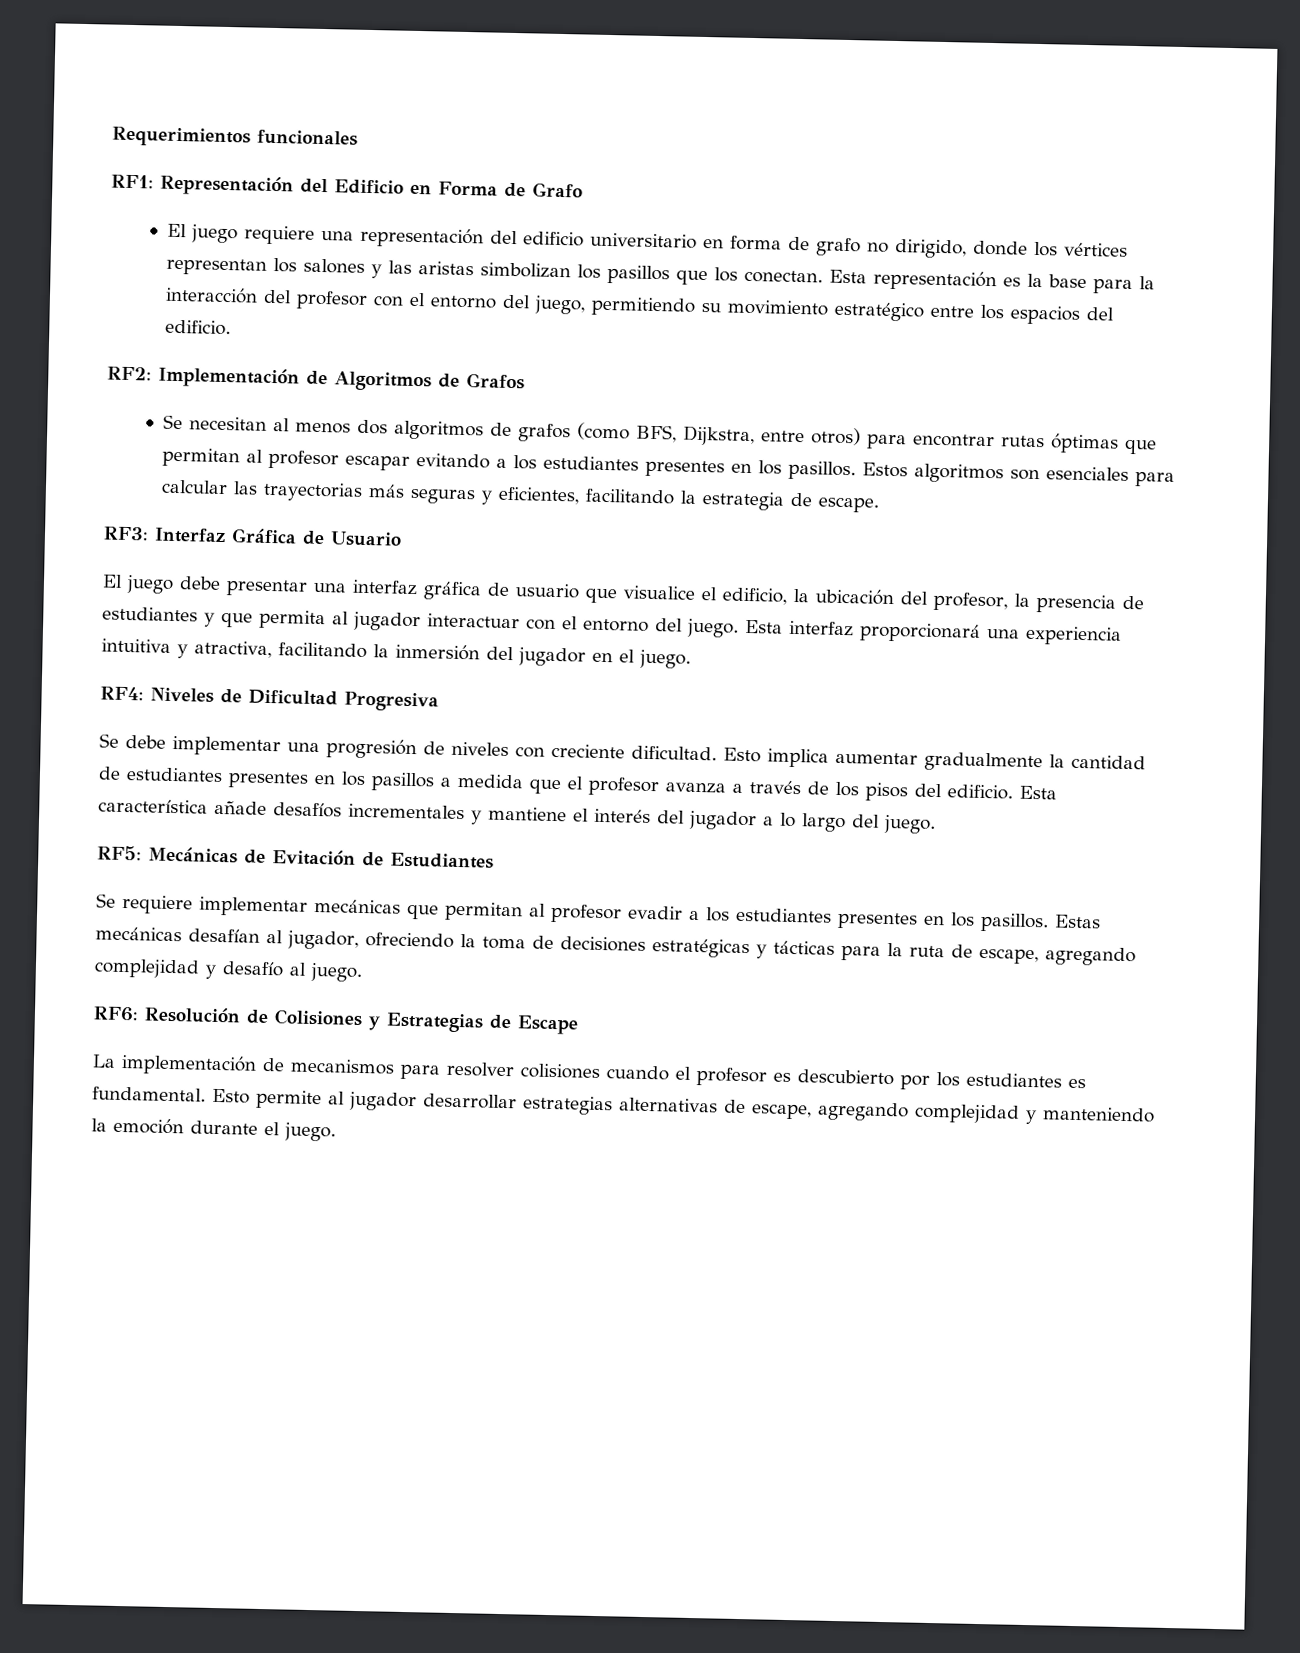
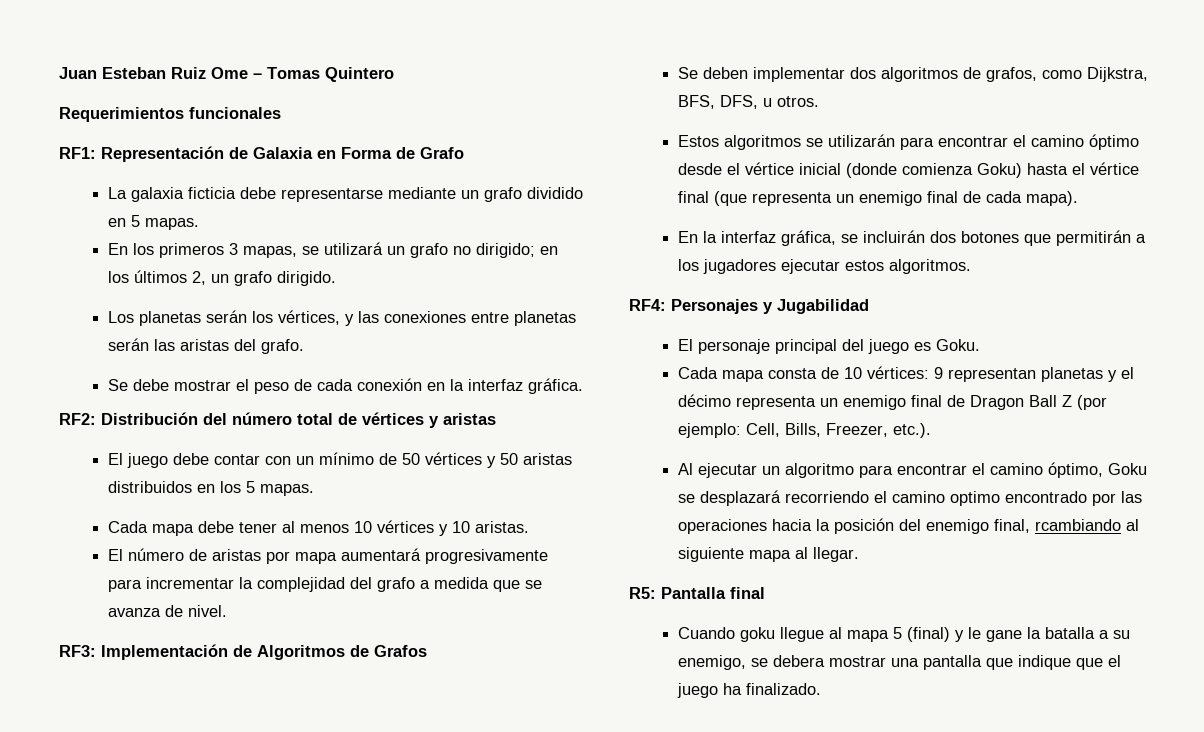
(112, 137) none -> [59,67,394,82] Juan Esteban Ruiz Ome – Tomas Quintero //
[300,178,404,195] del Edificio -> [229,147,313,159] de Galaxia
[166,223,1128,259] [165,257,1155,294] [164,286,1114,325] [164,319,231,336] [107,366,152,381] El juego requiere una representación del edificio universitario en forma de grafo no dirigido, donde los vértices representan los salones y las aristas simbolizan los pasillos que los conectan. Esta representación es la base para la interacción del profesor con el entorno del juego, permitiendo su movimiento estratégico entre los espacios del edificio. // RF2: -> [108,187,584,202] [108,215,200,230] [108,242,559,258] [108,270,337,286] [108,310,577,326] [108,338,305,354] [108,378,584,394] [59,412,496,428] [108,452,573,468] [108,481,315,496] [108,520,530,536] [108,548,549,564] [108,577,543,592] [108,605,228,617] [59,645,96,657] La galaxia ficticia debe representarse mediante un grafo dividido en 5 mapas. // En los primeros 3 mapas, se utilizará un grafo no dirigido; en los últimos 2, un grafo dirigido. // Los planetas serán los vértices, y las conexiones entre planetas serán las aristas del grafo. // Se debe mostrar el peso de cada conexión en la interfaz gráfica. // RF2: Distribución del número total de vértices y aristas // El juego debe contar con un mínimo de 50 vértices y 50 aristas distribuidos en los 5 mapas. // Cada mapa debe tener al menos 10 vértices y 10 aristas. // El número de aristas por mapa aumentará progresivamente para incrementar la complejidad del grafo a medida que se avanza de nivel. // RF3:
[188,416,1157,455] [161,447,1175,487] [160,479,879,513] [103,526,402,547] [102,574,1144,614] [102,606,1122,646] [101,638,691,669] [100,686,439,712] [99,733,1146,773] [98,766,1057,802] [98,798,936,834] [97,845,494,869] [96,893,1101,933] [95,926,1136,967] [94,958,363,982] [93,1006,579,1035] [92,1053,1086,1090] [92,1086,1155,1125] [91,1117,336,1142] necesitan al menos dos algoritmos de grafos (como BFS, Dijkstra, entre otros) para encontrar rutas óptimas que permitan al profesor escapar evitando a los estudiantes presentes en los pasillos. Estos algoritmos son esenciales para calcular las trayectorias más seguras y eficientes, facilitando la estrategia de escape. // RF3: Interfaz Gráfica de Usuario // El juego debe presentar una interfaz gráfica de usuario que visualice el edificio, la ubicación del profesor, la presencia de estudiantes y que permita al jugador interactuar con el entorno del juego. Esta interfaz proporcionará una experiencia intuitiva y atractiva, facilitando la inmersión del jugador en el juego. // RF4: Niveles de Dificultad Progresiva // Se debe implementar una progresión de niveles con creciente dificultad. Esto implica aumentar gradualmente la cantidad de estudiantes presentes en los pasillos a medida que el profesor avanza a través de los pisos del edificio. Esta característica añade desafíos incrementales y mantiene el interés del jugador a lo largo del juego. // RF5: Mecánicas de Evitación de Estudiantes // Se requiere implementar mecánicas que permitan al profesor evadir a los estudiantes presentes en los pasillos. Estas mecánicas desafían al jugador, ofreciendo la toma de decisiones estratégicas y tácticas para la ruta de escape, agregando complejidad y desafío al juego. // RF6: Resolución de Colisiones y Estrategias de Escape // La implementación de mecanismos para resolver colisiones cuando el profesor es descubierto por los estudiantes es fundamental. Esto permite al jugador desarrollar estrategias alternativas de escape, agregando complejidad y manteniendo la emoción durante el juego. -> [703,67,1149,82] [678,95,820,109] [678,134,1140,150] [678,162,1140,178] [678,191,1079,206] [678,230,1147,246] [678,259,972,274] [629,299,869,314] [678,339,981,354] [678,366,1135,382] [678,394,1108,410] [678,423,932,438] [678,462,1148,478] [678,490,1143,506] [678,518,1140,534] [678,547,860,562] [629,587,765,599] [678,627,1131,642] [678,655,1122,670] [677,683,822,698] deben implementar dos algoritmos de grafos, como Dijkstra, BFS, DFS, u otros. // Estos algoritmos se utilizarán para encontrar el camino óptimo desde el vértice inicial (donde comienza Goku) hasta el vértice final (que representa un enemigo final de cada mapa). // En la interfaz gráfica, se incluirán dos botones que permitirán a los jugadores ejecutar estos algoritmos. // RF4: Personajes y Jugabilidad // El personaje principal del juego es Goku. // Cada mapa consta de 10 vértices: 9 representan planetas y el décimo representa un enemigo final de Dragon Ball Z (por ejemplo: Cell, Bills, Freezer, etc.). // Al ejecutar un algoritmo para encontrar el camino óptimo, Goku se desplazará recorriendo el camino optimo encontrado por las operaciones hacia la posición del enemigo final, rcambiando al siguiente mapa al llegar. // R5: Pantalla final // Cuando goku llegue al mapa 5 (final) y le gane la batalla a su enemigo, se debera mostrar una pantalla que indique que el juego ha finalizado.

